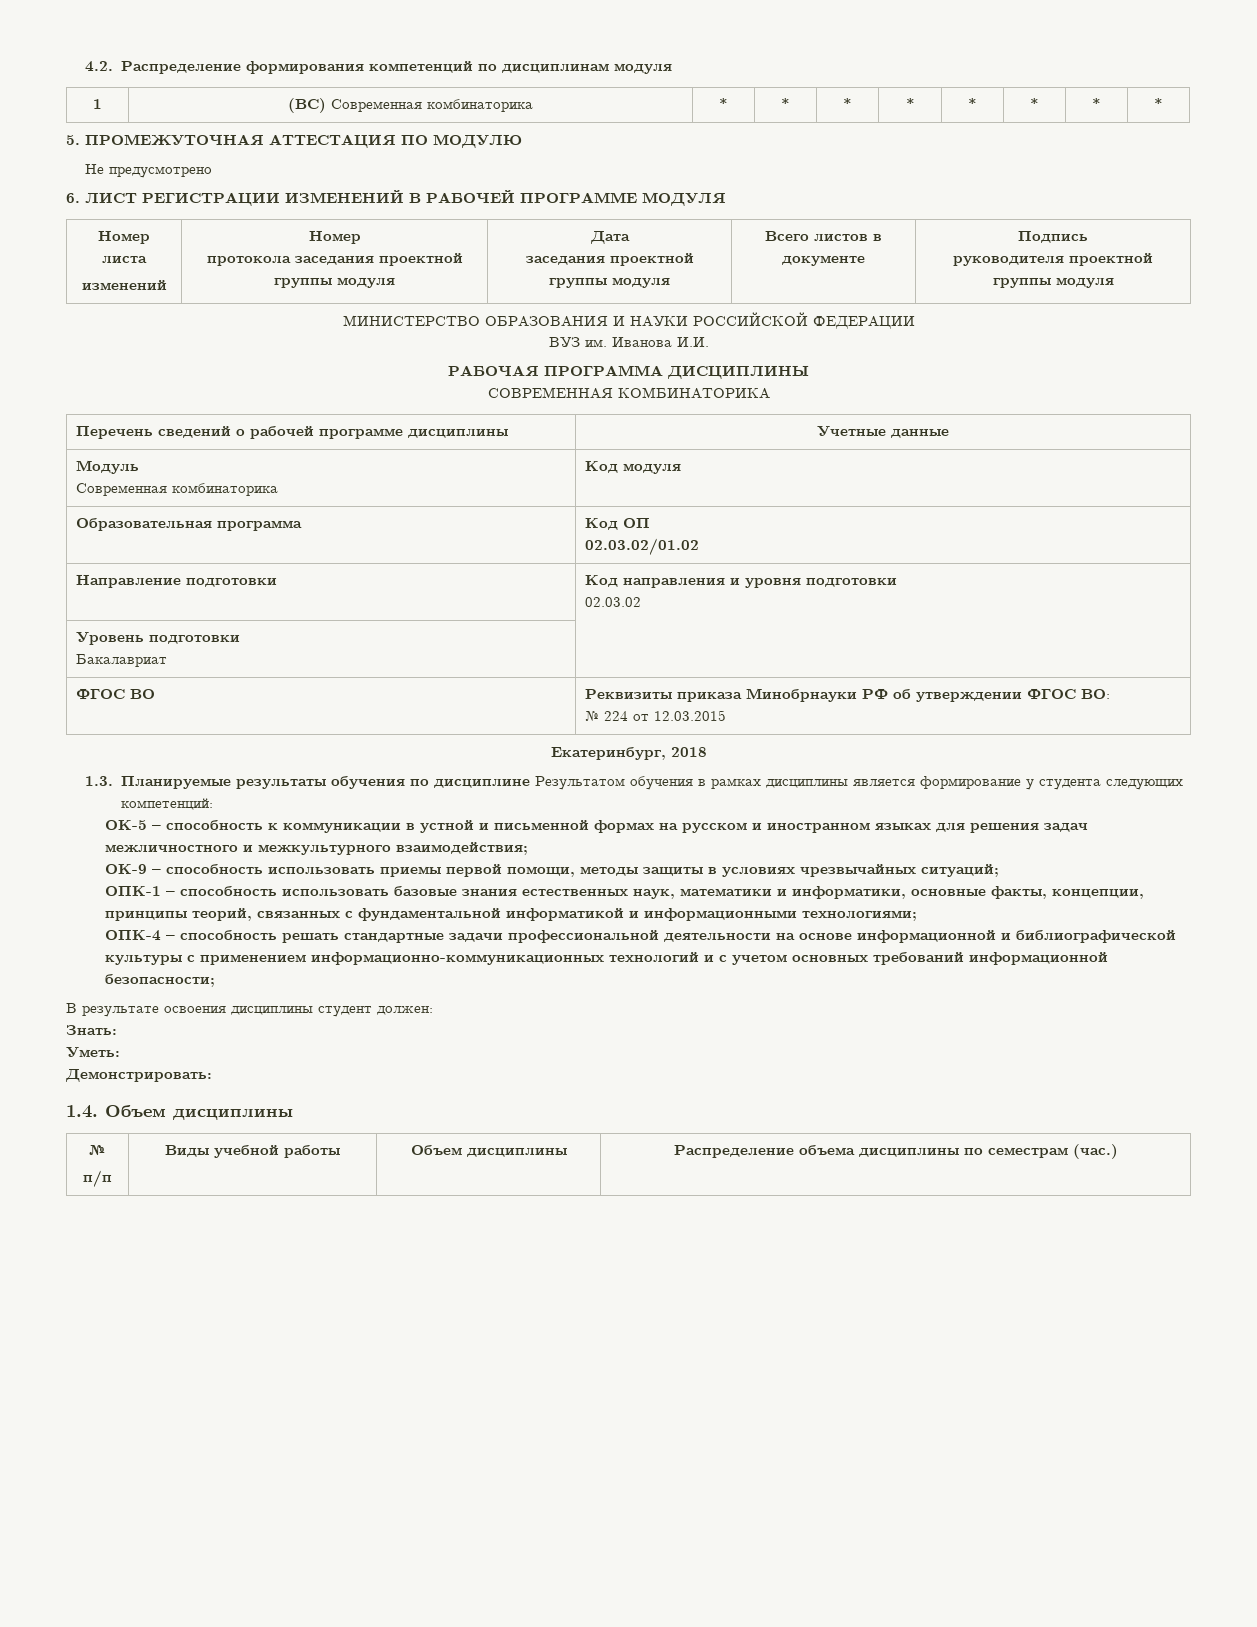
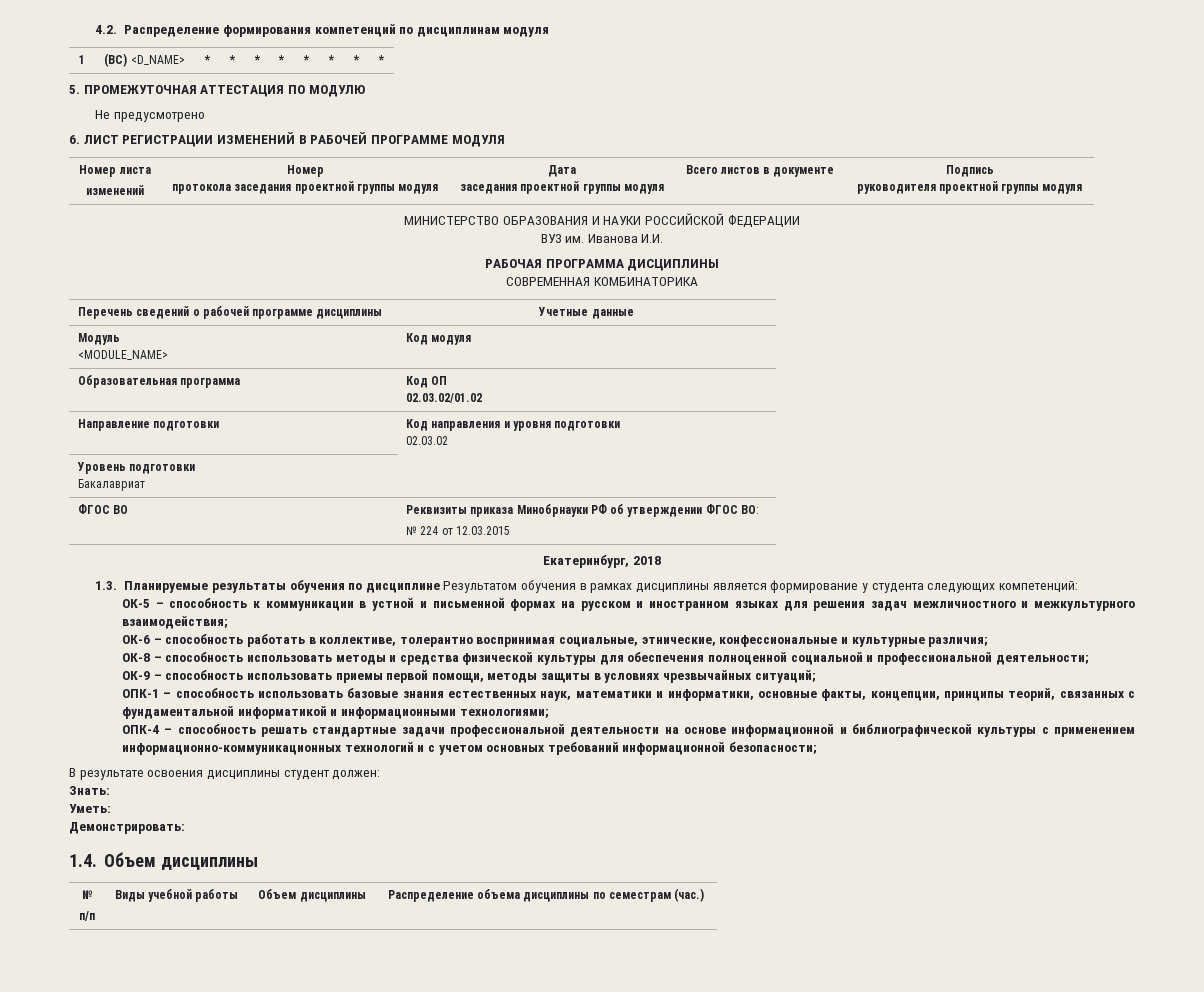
[331,99,533,112] Современная комбинаторика -> [130,55,185,65] <D_NAME>
[75,483,278,496] Современная комбинаторика -> [78,350,169,360] <MODULE_NAME>
(528, 848) none -> [121,634,989,647] [121,652,1089,665] // ОК-6 – способность работать в коллективе, толерантно воспринимая социальные, этнические, конфессиональные и культурные различия; // ОК-8 – способность использовать методы и средства физической культуры для обеспечения полноценной социальной и профессиональной деятельности;

